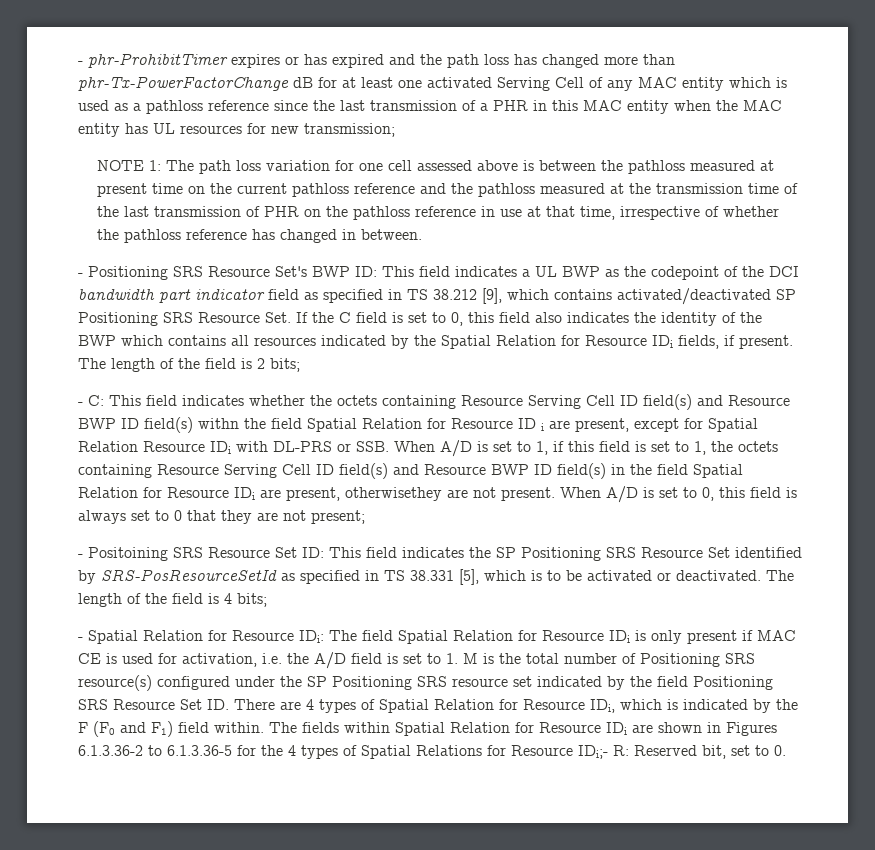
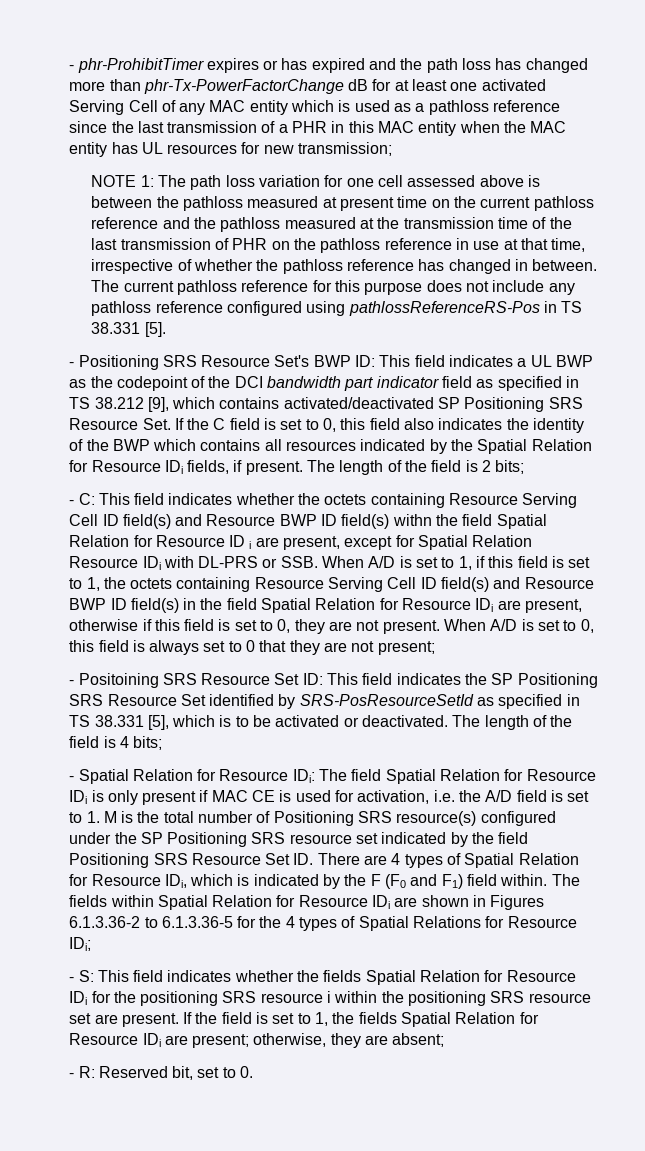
(423, 234) none -> [91,280,575,295] [91,301,583,316] [91,322,166,337] The current pathloss reference for this purpose does not include any pathloss reference configured using pathlossReferenceRS-Pos in TS 38.331 [5].
[344,487,442,501] otherwisethey -> [69,619,325,634] otherwise if this field is set to 0, they
[577,745,608,759] IDi;- -> [69,937,92,951] [69,970,576,985] [69,991,591,1006] [69,1012,539,1027] [69,1033,445,1048] [69,1073,75,1078] IDi; // - S: This field indicates whether the fields Spatial Relation for Resource IDi for the positioning SRS resource i within the positioning SRS resource set are present. If the field is set to 1, the fields Spatial Relation for Resource IDi are present; otherwise, they are absent; // -

